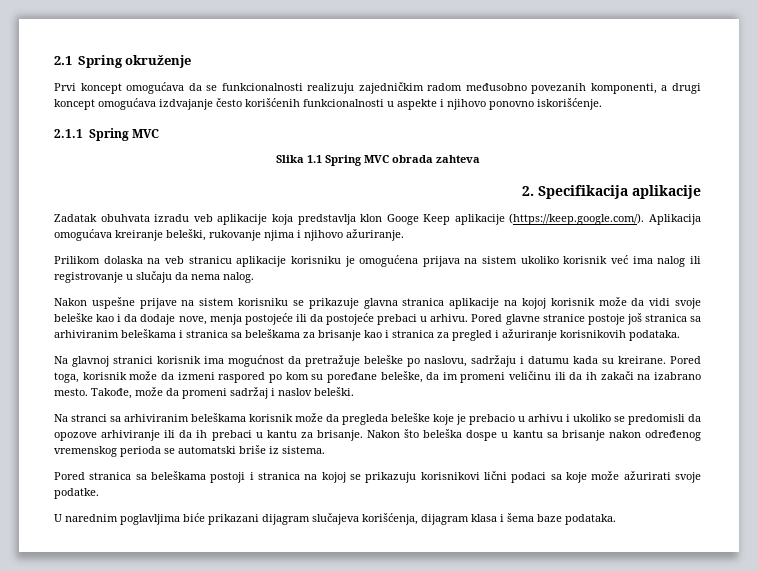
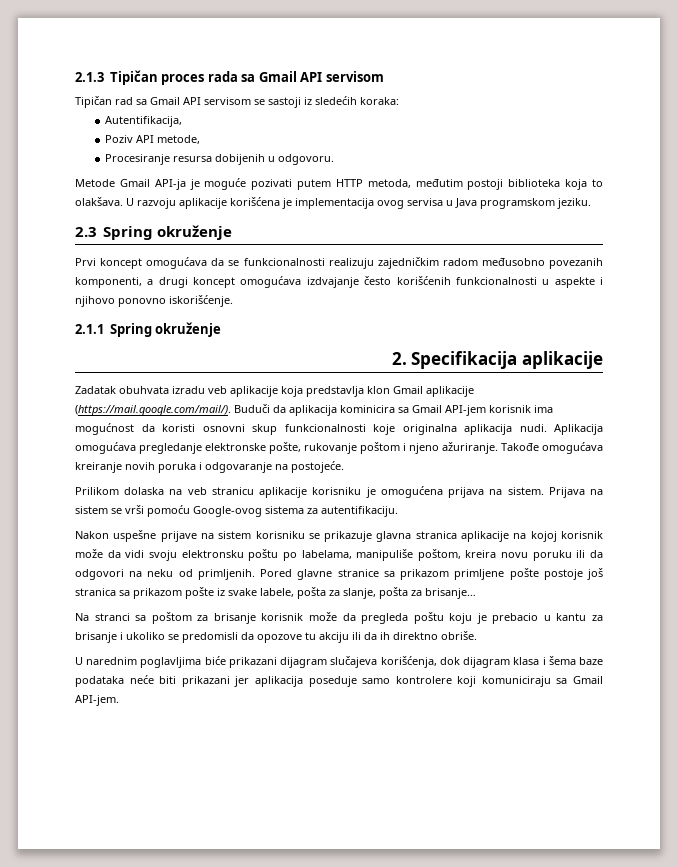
[54,56,72,65] 2.1 -> [75,70,384,85] [75,96,399,108] [104,116,182,127] [104,135,200,144] [104,154,334,165] [75,178,603,190] [75,197,591,209] [75,227,97,237] 2.1.3 Tipičan proces rada sa Gmail API servisom // Tipičan rad sa Gmail API servisom se sastoji iz sledećih koraka: // Autentifikacija, // Poziv API metode, // Procesiranje resursa dobijenih u odgovoru. // Metode Gmail API-ja je moguće pozivati putem HTTP metoda, međutim postoji biblioteka koja to olakšava. U razvoju aplikacije korišćena je implementacija ovog servisa u Java programskom jeziku. // 2.3
[131,129,159,138] [275,155,480,166] MVC // Slika 1.1 Spring MVC obrada zahteva -> [155,322,222,337] okruženje
[386,213,701,225] [54,229,404,241] Googe Keep aplikacije (https://keep.google.com/). Aplikacija omogućava kreiranje beleški, rukovanje njima i njihovo ažuriranje. -> [393,386,474,397] [75,404,553,416] [75,423,603,435] [75,442,603,454] [75,461,344,473] Gmail aplikacije (https://mail.google.com/mail/). Buduči da aplikacija kominicira sa Gmail API-jem korisnik ima mogućnost da koristi osnovni skup funkcionalnosti koje originalna aplikacija nudi. Aplikacija omogućava pregledanje elektronske pošte, rukovanje poštom i njeno ažuriranje. Takođe omogućava kreiranje novih poruka i odgovaranje na postojeće.
[482,255,701,267] [54,271,254,283] sistem ukoliko korisnik već ima nalog ili registrovanje u slučaju da nema nalog. -> [507,487,603,498] [75,505,398,517] sistem. Prijava na sistem se vrši pomoću Google-ovog sistema za autentifikaciju.
[675,298,702,309] [54,313,702,325] [54,329,680,341] [54,355,701,367] [54,371,701,383] [54,387,354,399] svoje beleške kao i da dodaje nove, menja postojeće ili da postojeće prebaci u arhivu. Pored glavne stranice postoje još stranica sa arhiviranim beleškama i stranica sa beleškama za brisanje kao i stranica za pregled i ažuriranje korisnikovih podataka. // Na glavnoj stranici korisnik ima mogućnost da pretražuje beleške po naslovu, sadržaju i datumu kada su kreirane. Pored toga, korisnik može da izmeni raspored po kom su poređane beleške, da im promeni veličinu ili da ih zakači na izabrano mesto. Takođe, može da promeni sadržaj i naslov beleški. -> [148,549,604,561] [75,568,603,580] [75,587,476,599] svoju elektronsku poštu po labelama, manipuliše poštom, kreira novu poruku ili da odgovori na neku od primljenih. Pored glavne stranice sa prikazom primljene pošte postoje još stranica sa prikazom pošte iz svake labele, pošta za slanje, pošta za brisanje…
[124,413,246,422] arhiviranim beleškama -> [151,612,256,624] poštom za brisanje
[391,413,454,425] beleške koje -> [413,612,473,624] poštu koju
[528,414,563,422] arhivu -> [556,613,603,621] [75,632,117,643] kantu za brisanje
[101,429,701,441] [54,445,325,457] [54,471,701,483] [54,488,99,499] arhiviranje ili da ih prebaci u kantu za brisanje. Nakon što beleška dospe u kantu sa brisanje nakon određenog vremenskog perioda se automatski briše iz sistema. // Pored stranica sa beleškama postoji i stranica na kojoj se prikazuju korisnikovi lični podaci sa koje može ažurirati svoje podatke. -> [305,631,477,643] tu akciju ili da ih direktno obriše.
(418, 519) none -> [439,657,460,665] dok
[565,514,616,525] podataka. -> [75,675,603,687] [75,695,119,706] podataka neće biti prikazani jer aplikacija poseduje samo kontrolere koji komuniciraju sa Gmail API-jem.

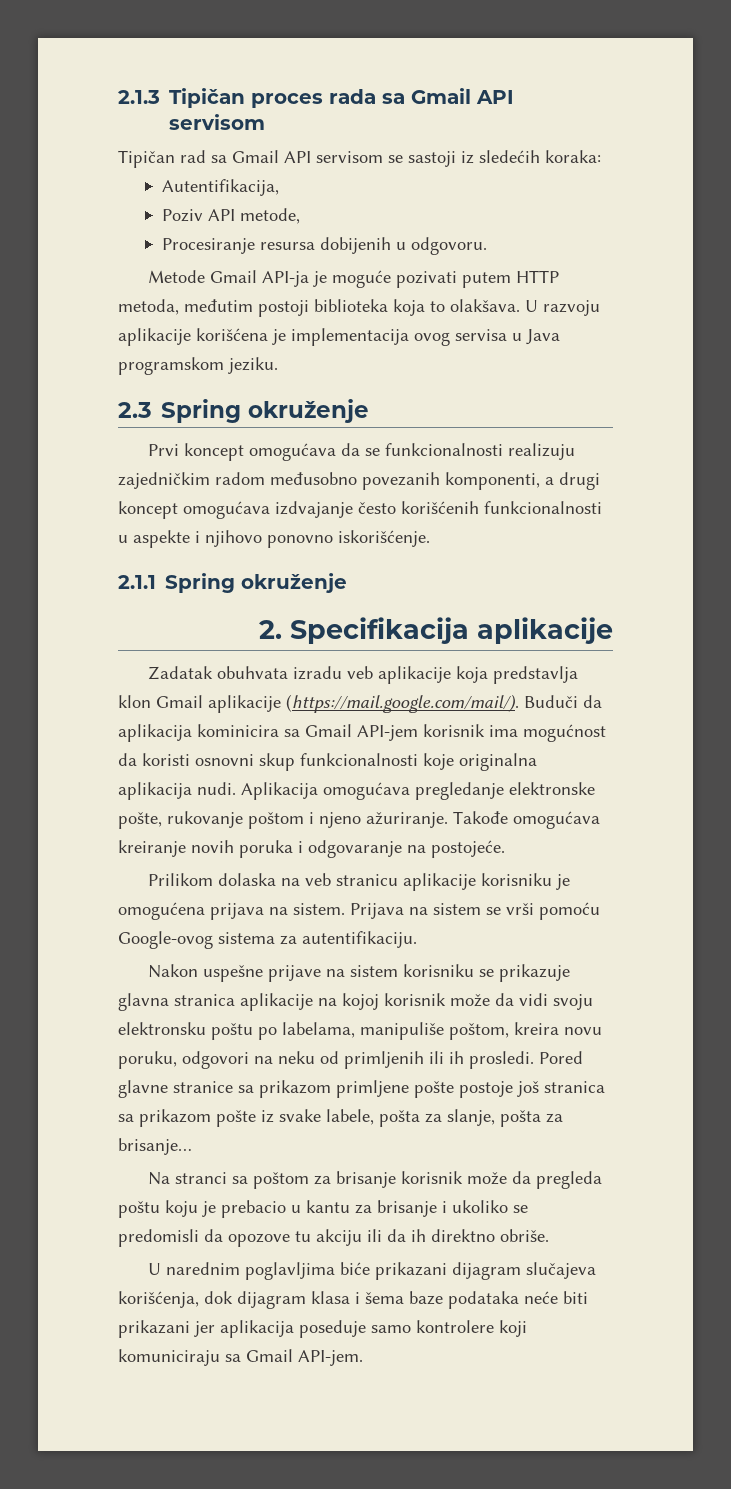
[532,550,604,561] poruku ili da -> [118,1051,177,1069] poruku,
[197,569,255,580] primljenih. -> [344,1051,534,1069] primljenih ili ih prosledi.

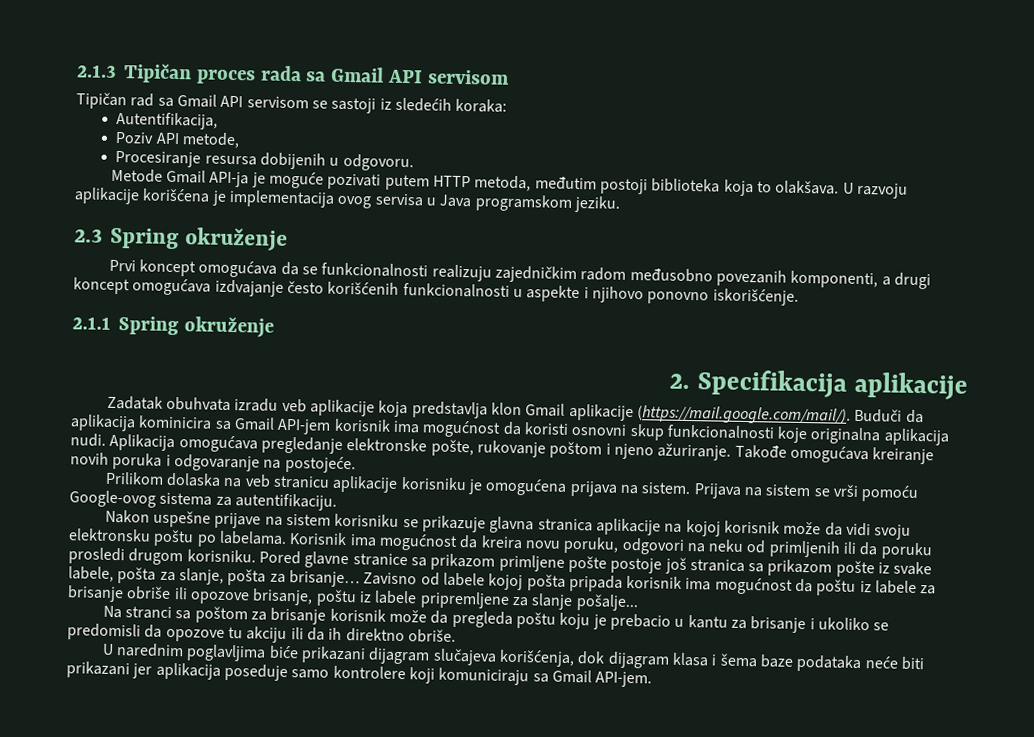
[282,1022,509,1040] labelama, manipuliše poštom, -> [218,530,479,551] labelama. Korisnik ima mogućnost da
[449,1051,534,1069] ih prosledi. -> [859,542,933,560] [68,547,256,566] da poruku prosledi drugom korisniku.
(192, 1146) none -> [363,572,937,596] [67,585,639,612] Zavisno od labele kojoj pošta pripada korisnik ima mogućnost da poštu iz labele za brisanje obriše ili opozove brisanje, poštu iz labele pripremljene za slanje pošalje...

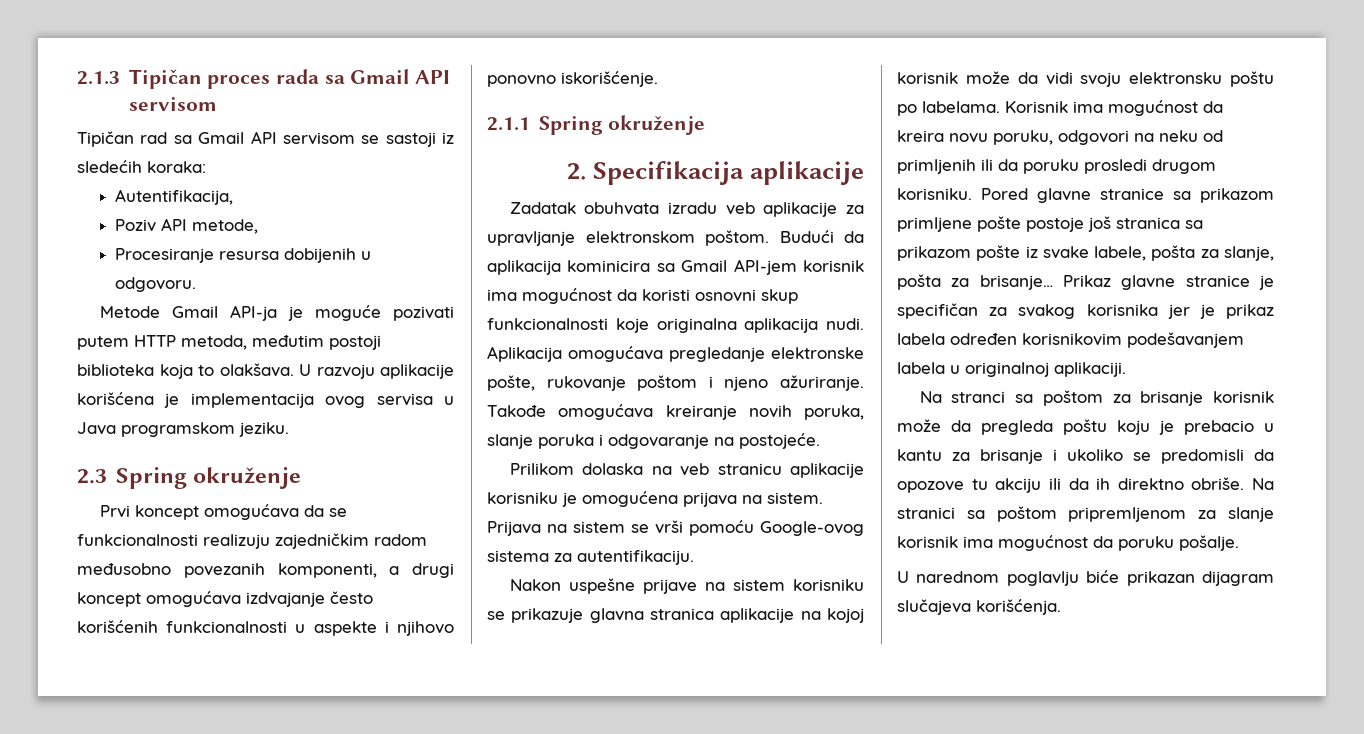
[378,400,903,425] koja predstavlja klon Gmail aplikacije (https://mail.google.com/mail/). Buduči -> [846,205,864,214] [487,230,834,246] za upravljanje elektronskom poštom. Budući
(109, 458) none -> [804,405,864,420] [487,434,533,449] poruka, slanje
[363,572,937,596] [67,585,639,612] Zavisno od labele kojoj pošta pripada korisnik ima mogućnost da poštu iz labele za brisanje obriše ili opozove brisanje, poštu iz labele pripremljene za slanje pošalje... -> [1063,275,1274,290] [897,303,1274,319] [897,332,1244,348] [897,362,1126,377] Prikaz glavne stranice je specifičan za svakog korisnika jer je prikaz labela određen korisnikovim podešavanjem labela u originalnoj aplikaciji.
[101,643,925,673] [66,661,653,688] // U narednim poglavljima biće prikazani dijagram slučajeva korišćenja, dok dijagram klasa i šema baze podataka neće biti prikazani jer aplikacija poseduje samo kontrolere koji komuniciraju sa Gmail API-jem. -> [1252,478,1274,490] [897,506,1274,522] [897,535,1239,551] [897,570,1274,586] [897,599,1061,615] Na stranici sa poštom pripremljenom za slanje korisnik ima mogućnost da poruku pošalje. // U narednom poglavlju biće prikazan dijagram slučajeva korišćenja.

